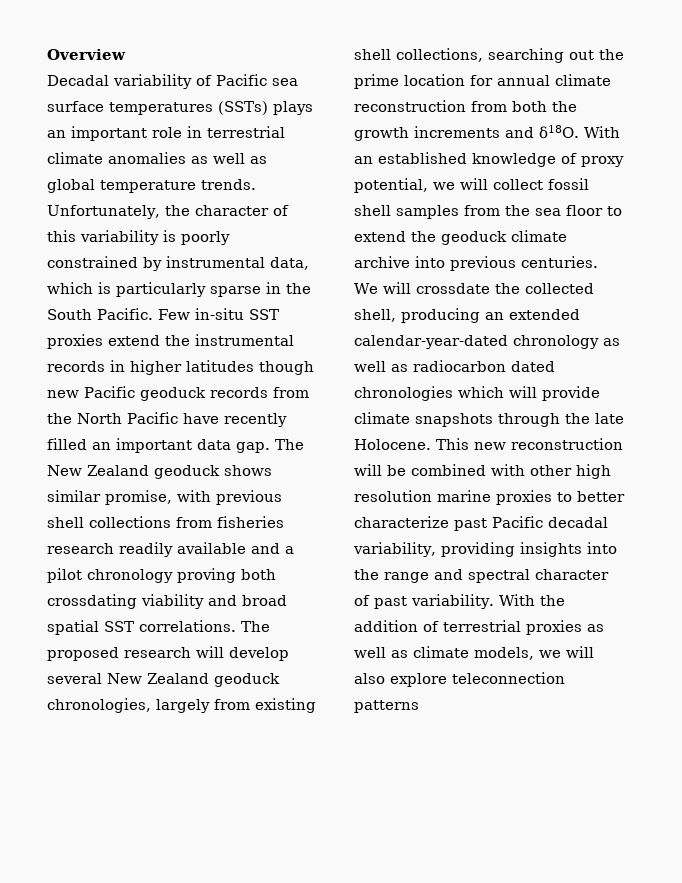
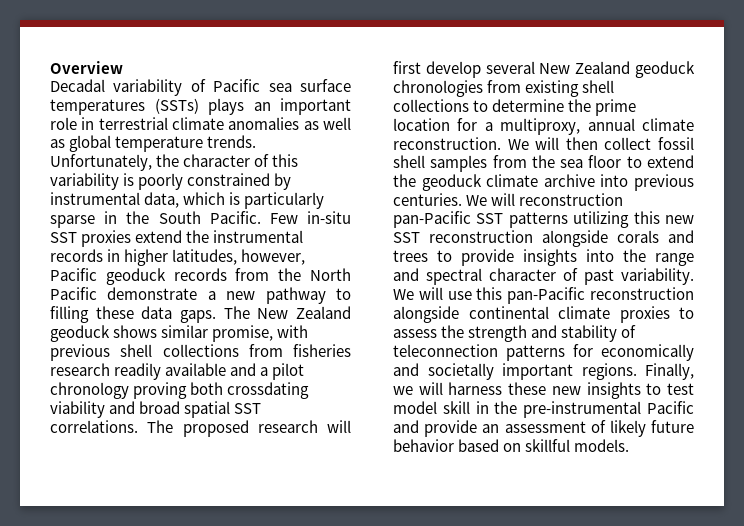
[186,360,314,375] [47,390,79,398] latitudes though new -> [172,249,306,265] latitudes, however,
[183,413,287,427] [47,438,270,453] have recently filled an important data gap. -> [107,287,351,304] [50,306,216,323] demonstrate a new pathway to filling these data gaps.
(224, 652) none -> [393,61,421,74] first
[47,698,210,713] chronologies, largely -> [393,80,483,97] chronologies
[396,48,594,63] collections, searching out -> [393,99,565,112] collections to determine
[497,74,611,86] [354,100,577,112] [354,125,620,141] [354,152,624,167] [354,178,488,193] annual climate reconstruction from both the growth increments and δ18O. With an established knowledge of proxy potential, we will -> [484,118,694,135] [393,137,598,150] a multiproxy, annual climate reconstruction. We will then
[415,283,594,294] [354,308,580,323] [354,335,620,349] [354,360,555,372] [354,386,600,401] [354,412,624,427] [354,438,623,450] [354,464,611,479] [354,490,625,505] [354,516,608,531] [353,542,515,557] crossdate the collected shell, producing an extended calendar-year-dated chronology as well as radiocarbon dated chronologies which will provide climate snapshots through the late Holocene. This new reconstruction will be combined with other high resolution marine proxies to better characterize past Pacific decadal variability, providing -> [519,193,624,206] [393,211,694,228] [393,230,694,247] [393,249,514,266] reconstruction pan-Pacific SST patterns utilizing this new SST reconstruction alongside corals and trees to provide
[498,594,565,606] [354,620,604,635] [354,646,594,660] [354,672,565,687] [354,700,419,713] With the addition of terrestrial proxies as well as climate models, we will also explore teleconnection patterns -> [393,287,694,304] [393,306,694,323] [393,325,637,342] [393,344,694,361] [393,363,694,380] [393,382,694,399] [393,401,694,418] [393,420,694,437] [393,439,630,452] We will use this pan-Pacific reconstruction alongside continental climate proxies to assess the strength and stability of teleconnection patterns for economically and societally important regions. Finally, we will harness these new insights to test model skill in the pre-instrumental Pacific and provide an assessment of likely future behavior based on skillful models.

